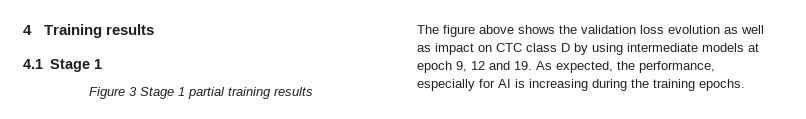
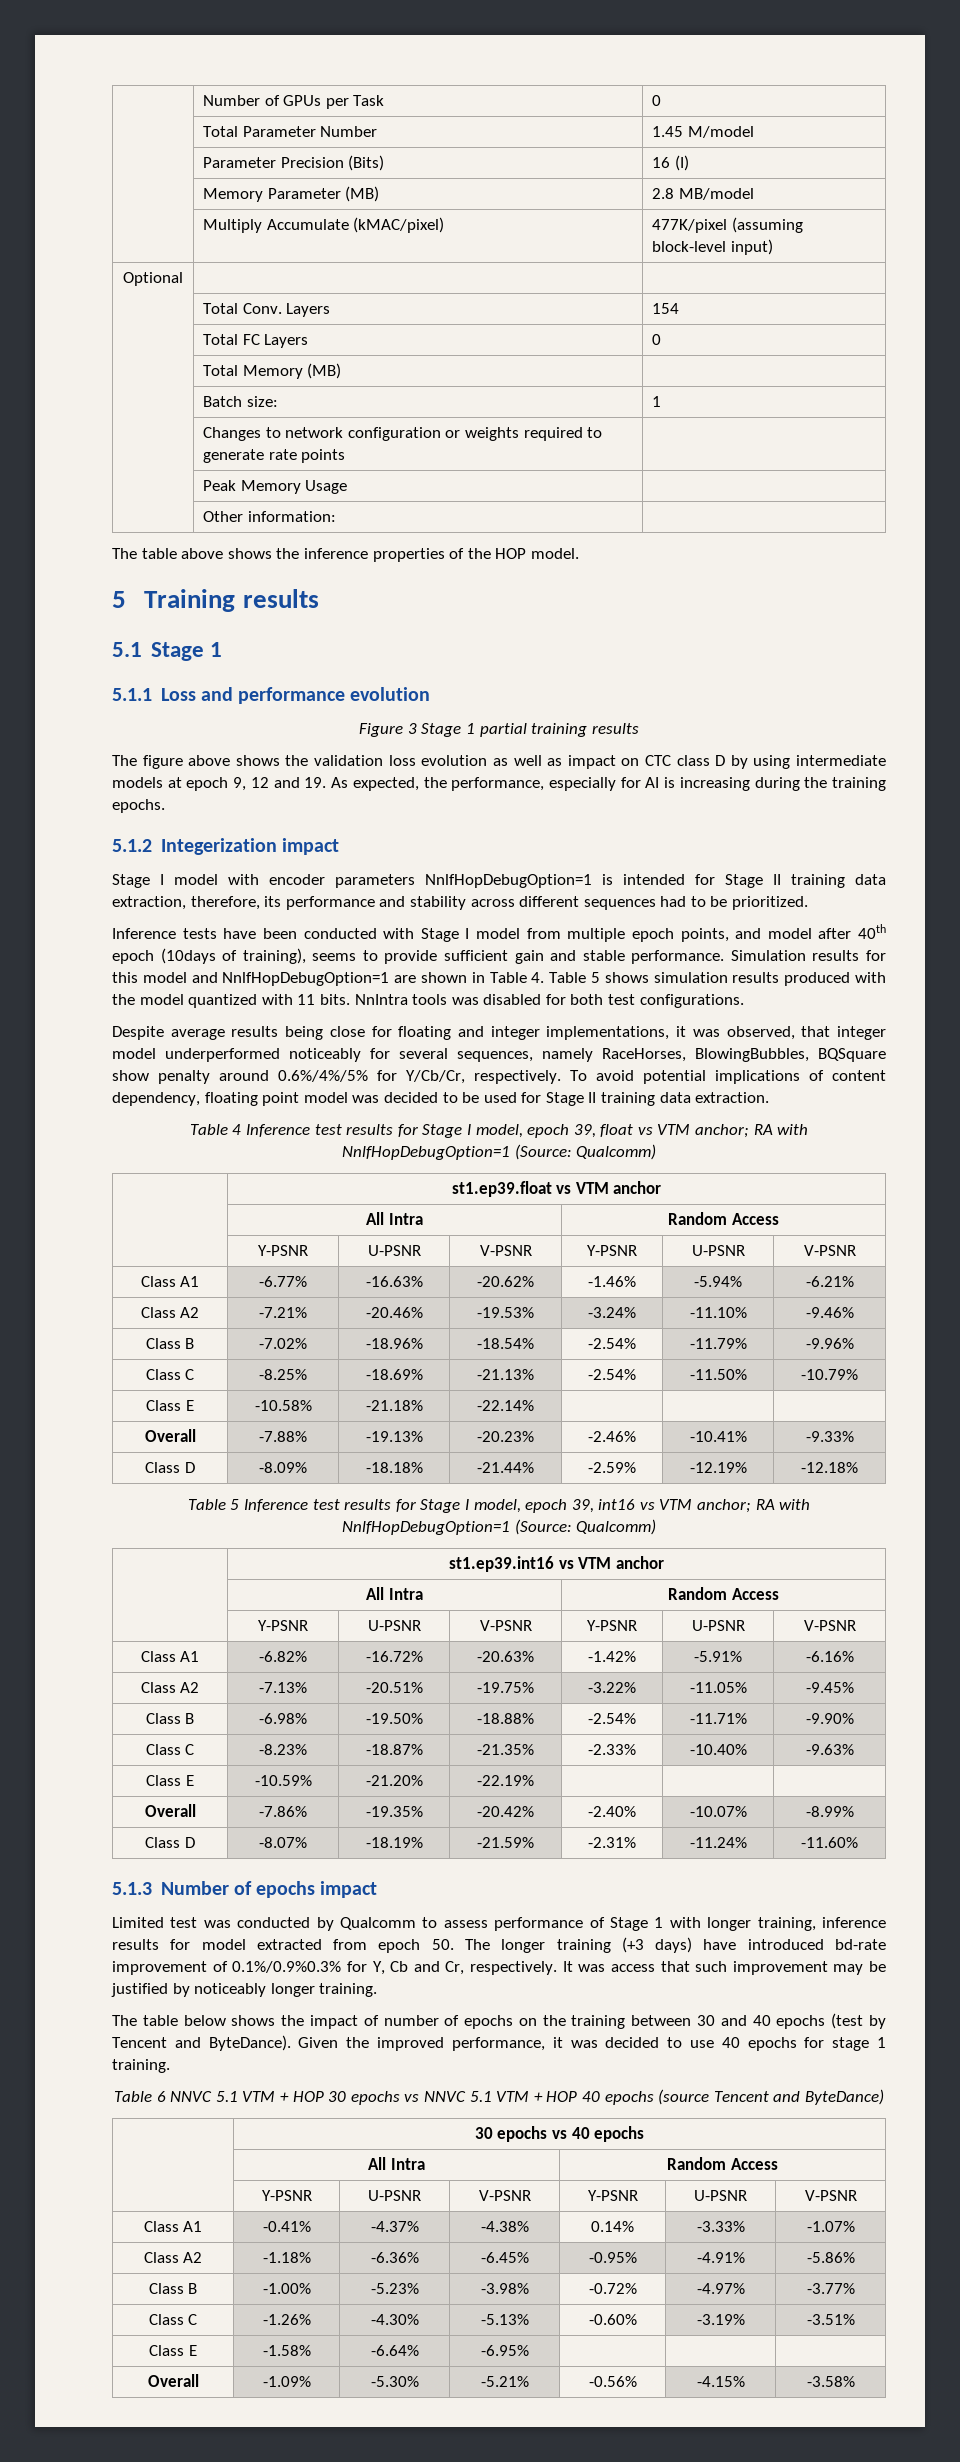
[23,25,32,35] 4 -> [203,95,385,109] [652,95,662,106] [203,126,378,137] [652,126,754,138] [203,155,385,171] [652,155,689,171] [203,186,380,202] [652,188,754,200] [203,217,445,233] [652,217,803,233] [652,239,773,255] [123,272,183,286] [203,303,331,317] [652,303,680,314] [203,334,309,348] [652,334,662,345] [203,363,342,379] [203,396,278,407] [652,396,662,407] [203,427,603,441] [203,449,346,463] [203,480,348,494] [203,511,336,522] [112,548,579,562] [112,591,126,608] | Number of GPUs per Task | 0 // | Total Parameter Number | 1.45 M/model // | Parameter Precision (Bits) | 16 (I) // | Memory Parameter (MB) | 2.8 MB/model // | Multiply Accumulate (kMAC/pixel) | 477K/pixel (assuming block-level input) // Optional | | // | Total Conv. Layers | 154 // | Total FC Layers | 0 // | Total Memory (MB) | // | Batch size: | 1 // | Changes to network configuration or weights required to generate rate points | // | Peak Memory Usage | // | Other information: | // The table above shows the inference properties of the HOP model. // 5
[23,59,102,72] 4.1 Stage 1 -> [112,642,222,661] [112,687,431,704] 5.1 Stage 1 // 5.1.1 Loss and performance evolution
(745, 85) none -> [112,838,339,855] [112,874,886,888] [112,896,809,910] [112,924,886,942] [112,948,886,964] [112,972,886,986] [112,994,744,1008] [112,1026,886,1040] [112,1048,886,1062] [112,1070,886,1084] [112,1092,770,1106] [189,1124,809,1138] [341,1144,657,1160] [451,1181,662,1197] [366,1212,423,1225] [668,1212,779,1225] [258,1245,308,1256] [367,1245,421,1256] [479,1245,532,1256] [587,1245,637,1256] [691,1245,745,1256] [803,1245,856,1256] [140,1276,200,1287] [259,1276,307,1287] [365,1276,423,1287] [477,1276,534,1287] [588,1276,636,1287] [694,1276,742,1287] [805,1276,854,1287] [140,1307,200,1318] [259,1307,307,1318] [365,1307,423,1318] [477,1307,534,1318] [588,1307,636,1318] [689,1307,747,1318] [805,1307,854,1318] [145,1338,195,1349] [259,1338,307,1349] [365,1338,423,1349] [477,1338,534,1349] [588,1338,636,1349] [689,1338,747,1349] [805,1338,854,1349] [145,1369,195,1380] [259,1369,307,1380] [365,1369,423,1380] [477,1369,534,1380] [588,1369,636,1380] [689,1369,747,1380] [801,1369,858,1380] [146,1400,194,1411] [254,1400,312,1411] [365,1400,423,1411] [477,1400,534,1411] [144,1429,196,1442] [259,1431,307,1442] [365,1431,423,1442] [477,1431,534,1442] [588,1431,636,1442] [689,1431,747,1442] [805,1431,854,1442] [145,1462,195,1473] [259,1462,307,1473] [365,1462,423,1473] [477,1462,534,1473] [588,1462,636,1473] [689,1462,747,1473] [801,1462,858,1473] [187,1499,811,1513] [341,1519,657,1535] [449,1556,664,1572] [366,1587,423,1600] [668,1587,779,1600] [258,1620,308,1631] [367,1620,421,1631] [479,1620,532,1631] [587,1620,637,1631] [691,1620,745,1631] [803,1620,856,1631] [140,1651,200,1662] [259,1651,307,1662] [365,1651,423,1662] [477,1651,534,1662] [588,1651,636,1662] [694,1651,742,1662] [805,1651,854,1662] [140,1682,200,1693] [259,1682,307,1693] [365,1682,423,1693] [477,1682,534,1693] [588,1682,636,1693] [689,1682,747,1693] [805,1682,854,1693] [145,1713,195,1724] [259,1713,307,1724] [365,1713,423,1724] [477,1713,534,1724] [588,1713,636,1724] [689,1713,747,1724] [805,1713,854,1724] [145,1744,195,1755] [259,1744,307,1755] [365,1744,423,1755] [477,1744,534,1755] [588,1744,636,1755] [689,1744,747,1755] [805,1744,854,1755] [146,1775,194,1786] [254,1775,312,1786] [365,1775,423,1786] [477,1775,534,1786] [144,1804,196,1817] [259,1806,307,1817] [365,1806,423,1817] [477,1806,534,1817] [588,1806,636,1817] [689,1806,747,1817] [805,1806,854,1817] [145,1837,195,1848] [259,1837,307,1848] [365,1837,423,1848] [477,1837,534,1848] [588,1837,636,1848] [689,1837,747,1848] [801,1837,858,1848] [112,1881,378,1898] [112,1917,886,1931] [112,1937,887,1953] [112,1961,886,1975] [111,1983,378,1997] [112,2013,886,2029] [112,2035,886,2051] [112,2059,170,2073] [114,2089,884,2105] [474,2126,645,2142] [368,2157,425,2170] [667,2157,778,2170] [261,2190,312,2201] [368,2190,421,2201] [478,2190,531,2201] [587,2190,638,2201] [694,2190,747,2201] [804,2190,857,2201] [143,2221,203,2232] [262,2221,311,2232] [370,2221,419,2232] [480,2221,529,2232] [591,2221,634,2232] [696,2221,745,2232] [806,2221,855,2232] [143,2252,203,2263] [262,2252,311,2263] [370,2252,419,2263] [480,2252,529,2263] [588,2252,637,2263] [696,2252,745,2263] [806,2252,855,2263] [148,2283,198,2294] [262,2283,311,2294] [370,2283,419,2294] [480,2283,529,2294] [588,2283,637,2294] [696,2283,745,2294] [806,2283,855,2294] [148,2314,198,2325] [262,2314,311,2325] [370,2314,419,2325] [480,2314,529,2325] [588,2314,637,2325] [696,2314,745,2325] [806,2314,855,2325] [149,2345,197,2356] [262,2345,311,2356] [370,2345,419,2356] [480,2345,529,2356] [147,2374,199,2387] [262,2376,311,2387] [370,2376,419,2387] [480,2376,529,2387] [588,2376,637,2387] [696,2376,745,2387] [806,2376,855,2387] // 5.1.2 Integerization impact // Stage I model with encoder parameters NnlfHopDebugOption=1 is intended for Stage II training data extraction, therefore, its performance and stability across different sequences had to be prioritized. // Inference tests have been conducted with Stage I model from multiple epoch points, and model after 40th epoch (10days of training), seems to provide sufficient gain and stable performance. Simulation results for this model and NnlfHopDebugOption=1 are shown in Table 4. Table 5 shows simulation results produced with the model quantized with 11 bits. NnIntra tools was disabled for both test configurations. // Despite average results being close for floating and integer implementations, it was observed, that integer model underperformed noticeably for several sequences, namely RaceHorses, BlowingBubbles, BQSquare show penalty around 0.6%/4%/5% for Y/Cb/Cr, respectively. To avoid potential implications of content dependency, floating point model was decided to be used for Stage II training data extraction. // Table 4 Inference test results for Stage I model, epoch 39, float vs VTM anchor; RA with NnlfHopDebugOption=1 (Source: Qualcomm) // | st1.ep39.float vs VTM anchor // | All Intra | Random Access // | Y-PSNR | U-PSNR | V-PSNR | Y-PSNR | U-PSNR | V-PSNR // Class A1 | -6.77% | -16.63% | -20.62% | -1.46% | -5.94% | -6.21% // Class A2 | -7.21% | -20.46% | -19.53% | -3.24% | -11.10% | -9.46% // Class B | -7.02% | -18.96% | -18.54% | -2.54% | -11.79% | -9.96% // Class C | -8.25% | -18.69% | -21.13% | -2.54% | -11.50% | -10.79% // Class E | -10.58% | -21.18% | -22.14% | | | // Overall | -7.88% | -19.13% | -20.23% | -2.46% | -10.41% | -9.33% // Class D | -8.09% | -18.18% | -21.44% | -2.59% | -12.19% | -12.18% // Table 5 Inference test results for Stage I model, epoch 39, int16 vs VTM anchor; RA with NnlfHopDebugOption=1 (Source: Qualcomm) // | st1.ep39.int16 vs VTM anchor // | All Intra | Random Access // | Y-PSNR | U-PSNR | V-PSNR | Y-PSNR | U-PSNR | V-PSNR // Class A1 | -6.82% | -16.72% | -20.63% | -1.42% | -5.91% | -6.16% // Class A2 | -7.13% | -20.51% | -19.75% | -3.22% | -11.05% | -9.45% // Class B | -6.98% | -19.50% | -18.88% | -2.54% | -11.71% | -9.90% // Class C | -8.23% | -18.87% | -21.35% | -2.33% | -10.40% | -9.63% // Class E | -10.59% | -21.20% | -22.19% | | | // Overall | -7.86% | -19.35% | -20.42% | -2.40% | -10.07% | -8.99% // Class D | -8.07% | -18.19% | -21.59% | -2.31% | -11.24% | -11.60% // 5.1.3 Number of epochs impact // Limited test was conducted by Qualcomm to assess performance of Stage 1 with longer training, inference results for model extracted from epoch 50. The longer training (+3 days) have introduced bd-rate improvement of 0.1%/0.9%0.3% for Y, Cb and Cr, respectively. It was access that such improvement may be justified by noticeably longer training. // The table below shows the impact of number of epochs on the training between 30 and 40 epochs (test by Tencent and ByteDance). Given the improved performance, it was decided to use 40 epochs for stage 1 training. // Table 6 NNVC 5.1 VTM + HOP 30 epochs vs NNVC 5.1 VTM + HOP 40 epochs (source Tencent and ByteDance) // | 30 epochs vs 40 epochs // | All Intra | Random Access // | Y-PSNR | U-PSNR | V-PSNR | Y-PSNR | U-PSNR | V-PSNR // Class A1 | -0.41% | -4.37% | -4.38% | 0.14% | -3.33% | -1.07% // Class A2 | -1.18% | -6.36% | -6.45% | -0.95% | -4.91% | -5.86% // Class B | -1.00% | -5.23% | -3.98% | -0.72% | -4.97% | -3.77% // Class C | -1.26% | -4.30% | -5.13% | -0.60% | -3.19% | -3.51% // Class E | -1.58% | -6.64% | -6.95% | | | // Overall | -1.09% | -5.30% | -5.21% | -0.56% | -4.15% | -3.58%

